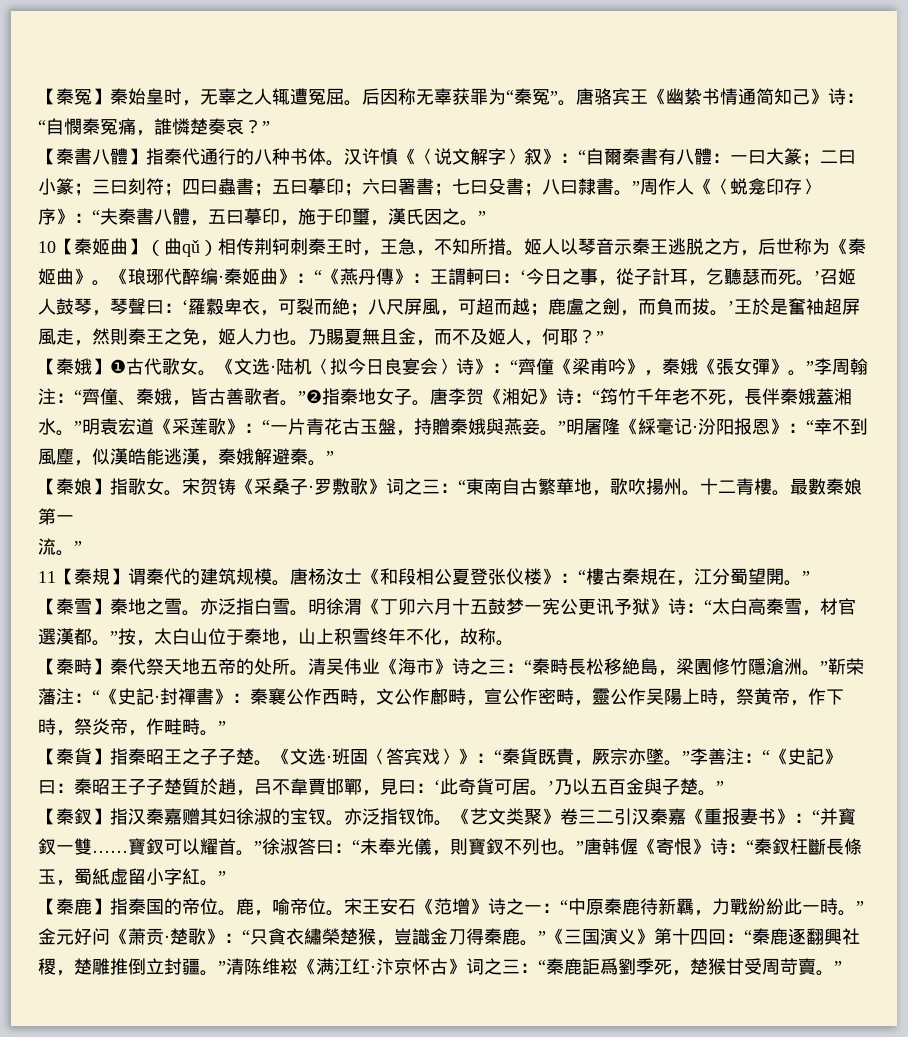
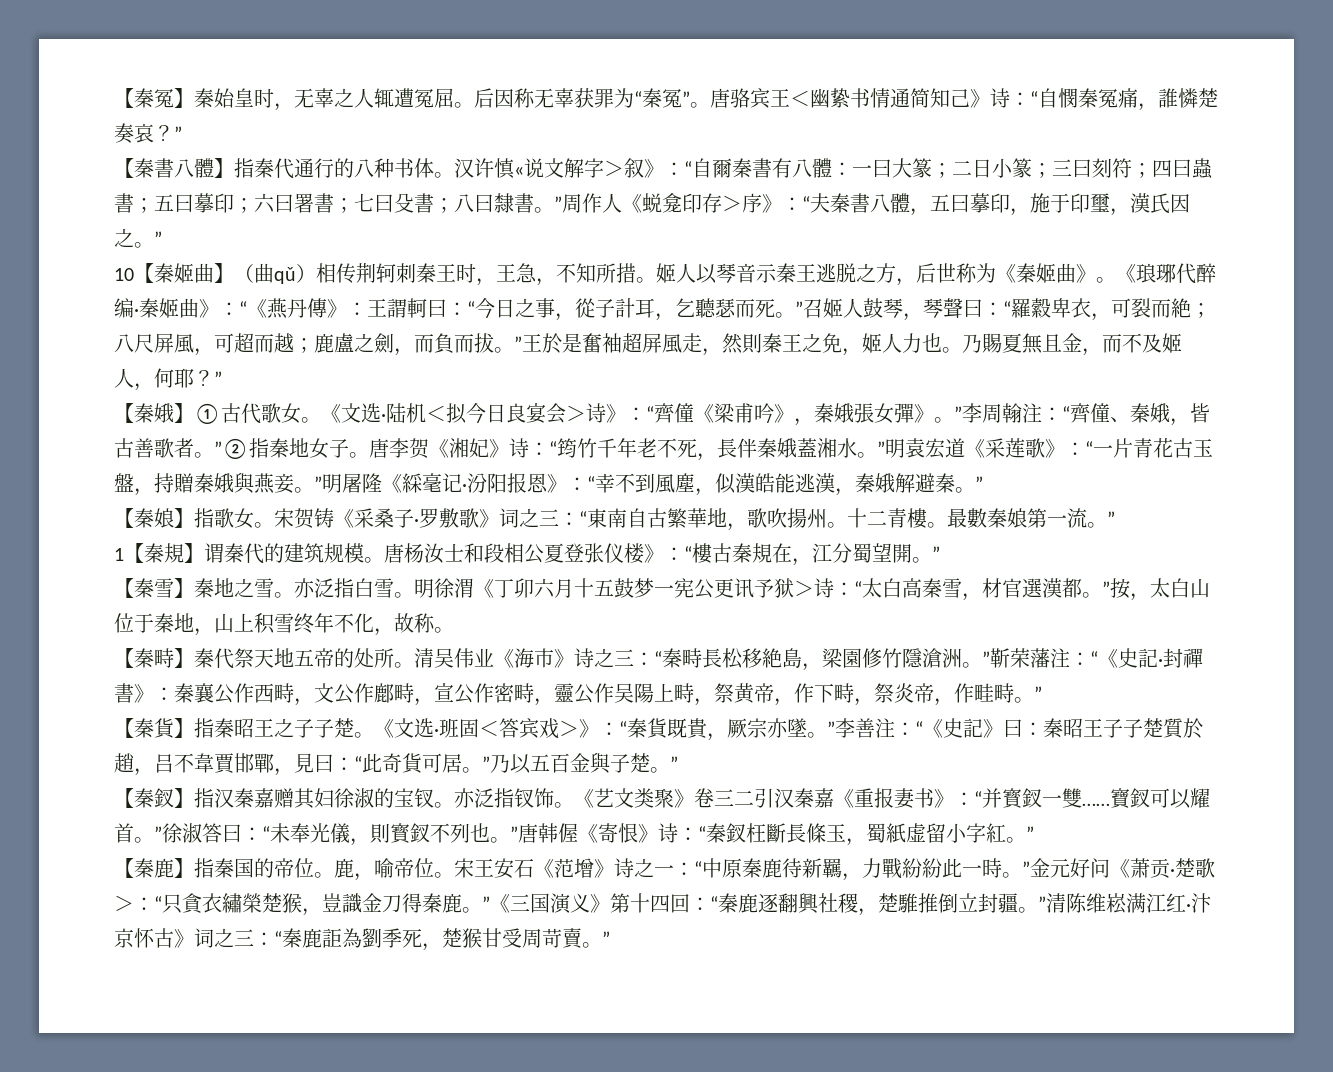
[648,88,666,105] 《 -> [790,90,810,106] ＜
[398,148,434,165] 《〈 -> [514,166,524,176] «
[506,148,524,165] 〉 -> [604,160,624,176] ＞
[838,150,856,164] 曰 -> [972,159,992,178] 日
[712,178,730,195] 〈 -> (642, 203) none
[802,178,820,195] 〉 -> [722,195,742,211] ＞
[520,270,526,283] ‘ -> [467,301,475,316] “
[814,271,820,283] ’ -> [795,301,803,316] ”
[182,300,188,313] ‘ -> [1003,301,1011,316] “
[728,301,734,313] ’ -> [514,336,522,351] ”
[110,359,126,374] ❶ -> [194,403,221,424] ①
[312,358,330,375] 〈 -> [426,405,446,421] ＜
[438,358,456,375] 〉 -> [566,405,586,421] ＞
[698,358,716,375] 《 -> (854, 413) none
[298,389,322,404] ”❷ -> [214,438,249,459] ”②
(74, 519) // -> (1067, 520) none
[38,571,56,583] 11 -> [114,548,124,561] 1
[362,568,380,585] 《 -> (464, 552) none
[650,598,668,615] 》 -> [794,580,814,596] ＞
[700,688,718,705] 時 -> [674,683,694,703] 畤
[38,718,56,735] 時 -> [834,683,854,703] 畤
[368,748,458,765] 〈答宾戏〉 -> [479,718,579,739] ＜答宾戏＞
[434,780,440,793] ‘ -> [354,756,362,771] “
[548,781,554,793] ’ -> [482,756,490,771] ”
[468,838,486,855] 寶 -> [390,823,411,844] 寳
[206,928,224,945] 》 -> [114,895,134,911] ＞
[92,958,110,975] 雕 -> [897,893,918,913] 騅
[298,958,316,975] 《 -> (1126, 903) none
[600,958,618,975] 爲 -> [342,928,362,948] 為

